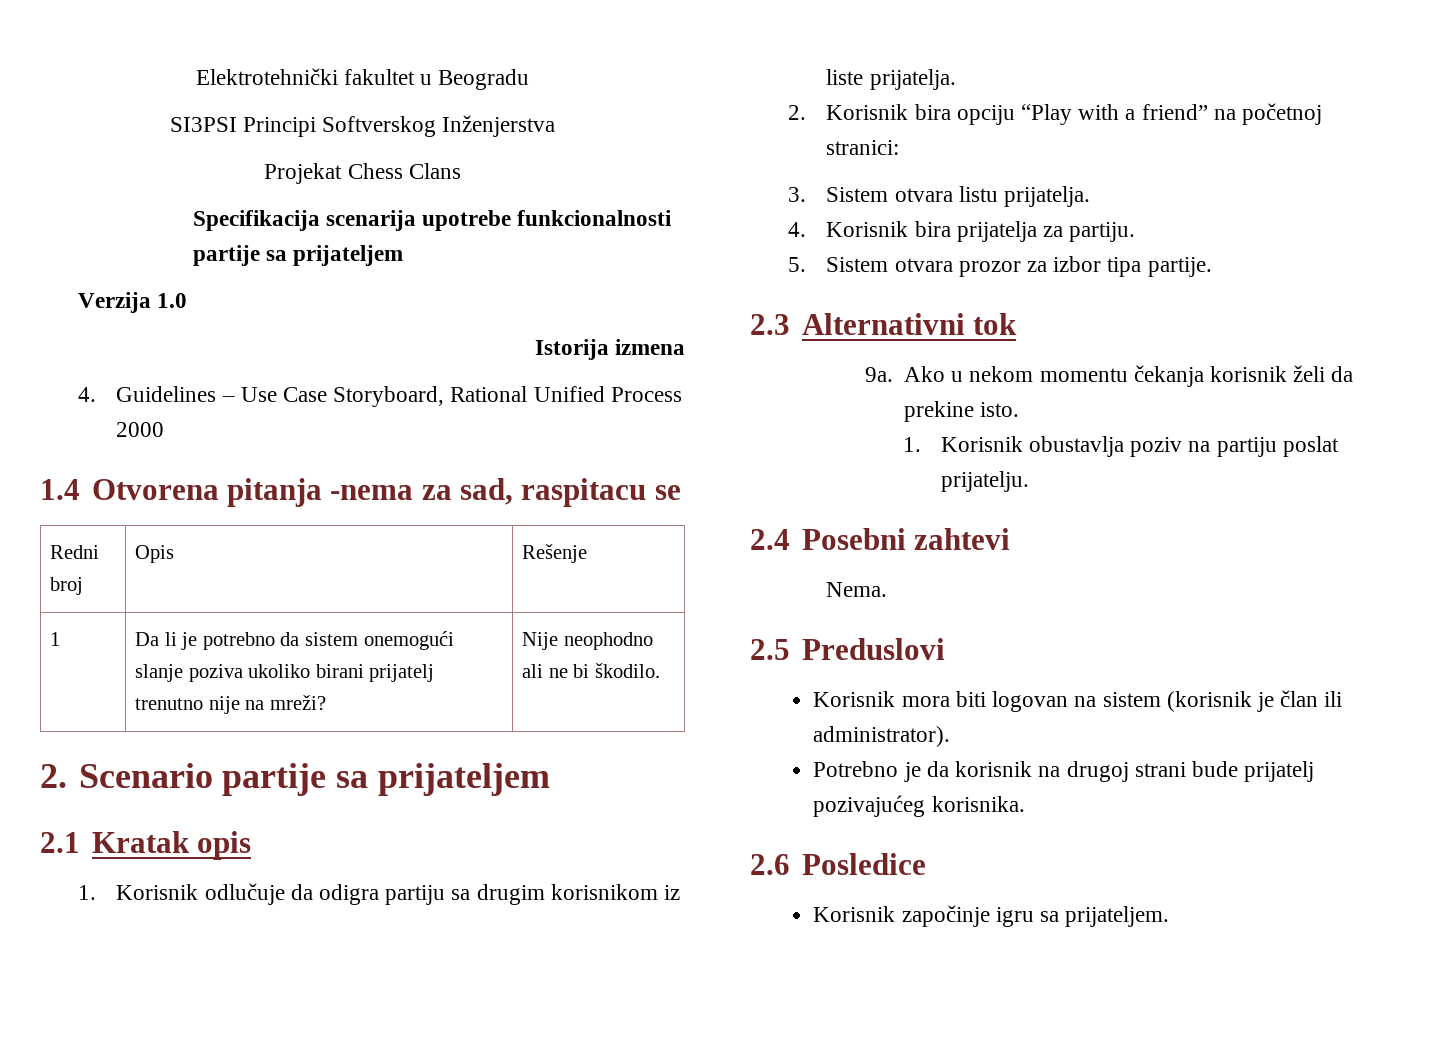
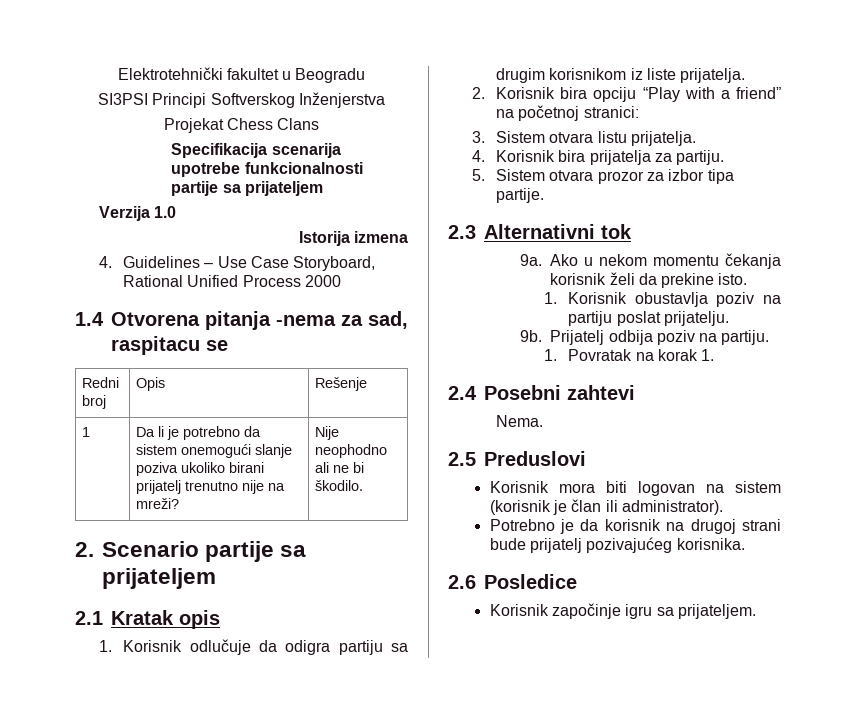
(1029, 481) none -> [520,330,770,345] [544,349,715,361] // 9b. Prijatelj odbija poziv na partiju. // 1. Povratak na korak 1.

